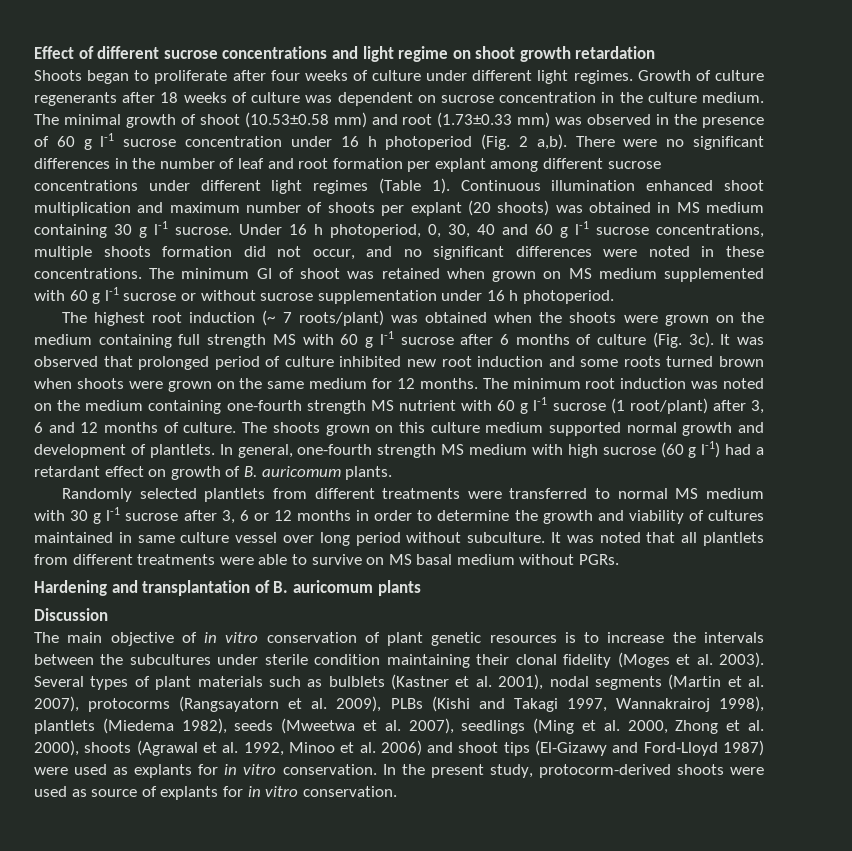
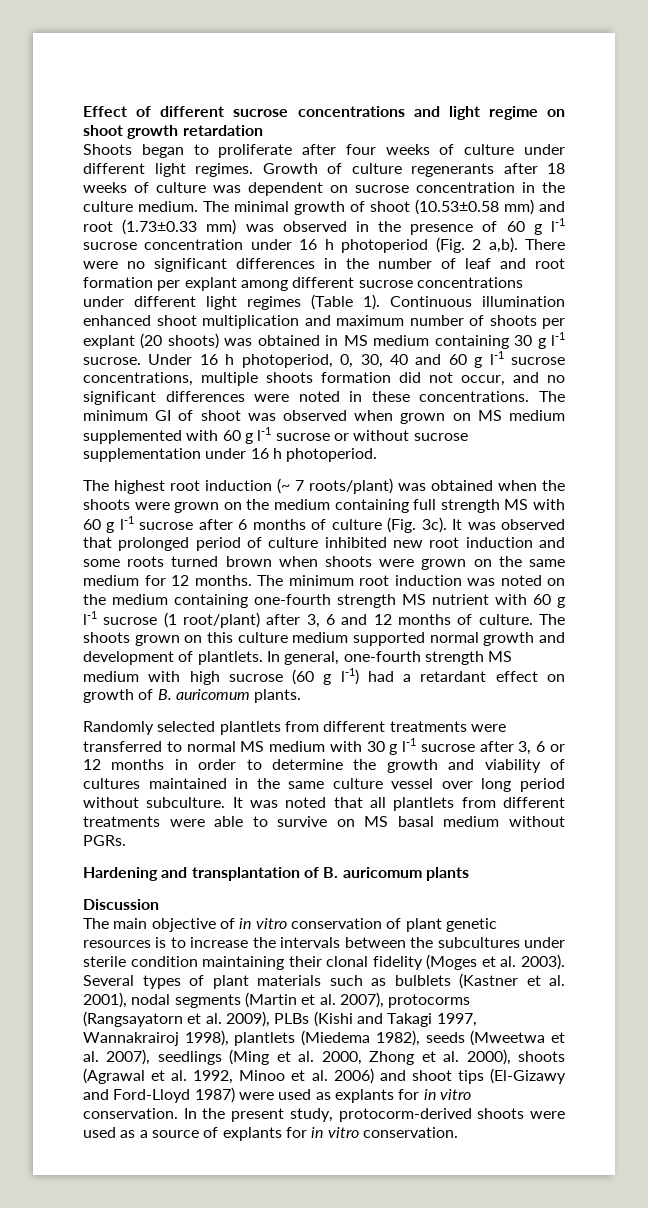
[381,268,440,279] retained -> [283,410,347,421] observed
(132, 537) none -> [256,778,280,789] the
(87, 793) none -> [139,1130,148,1138] a

